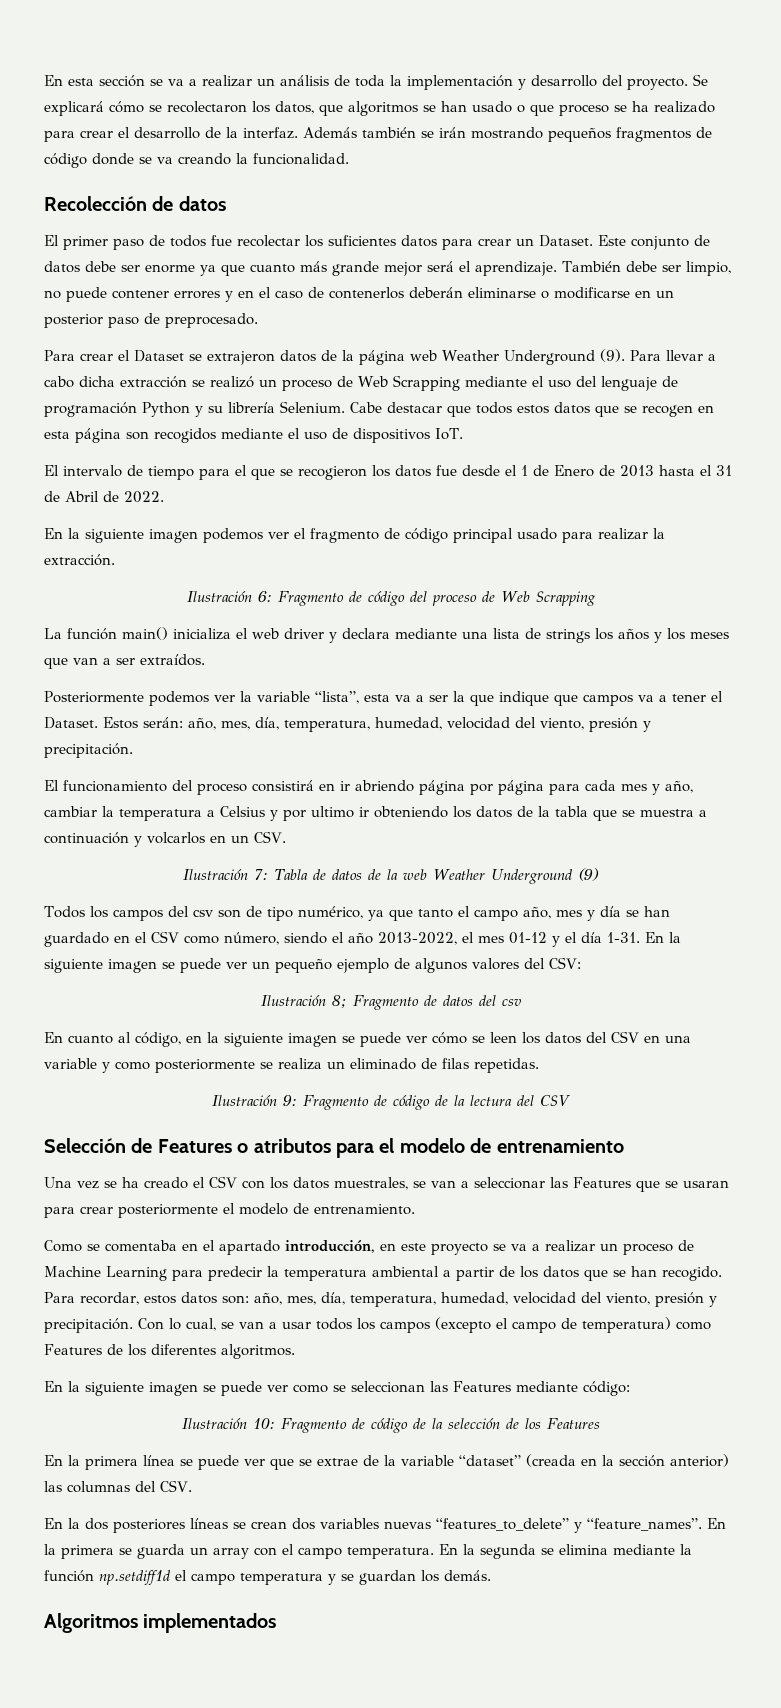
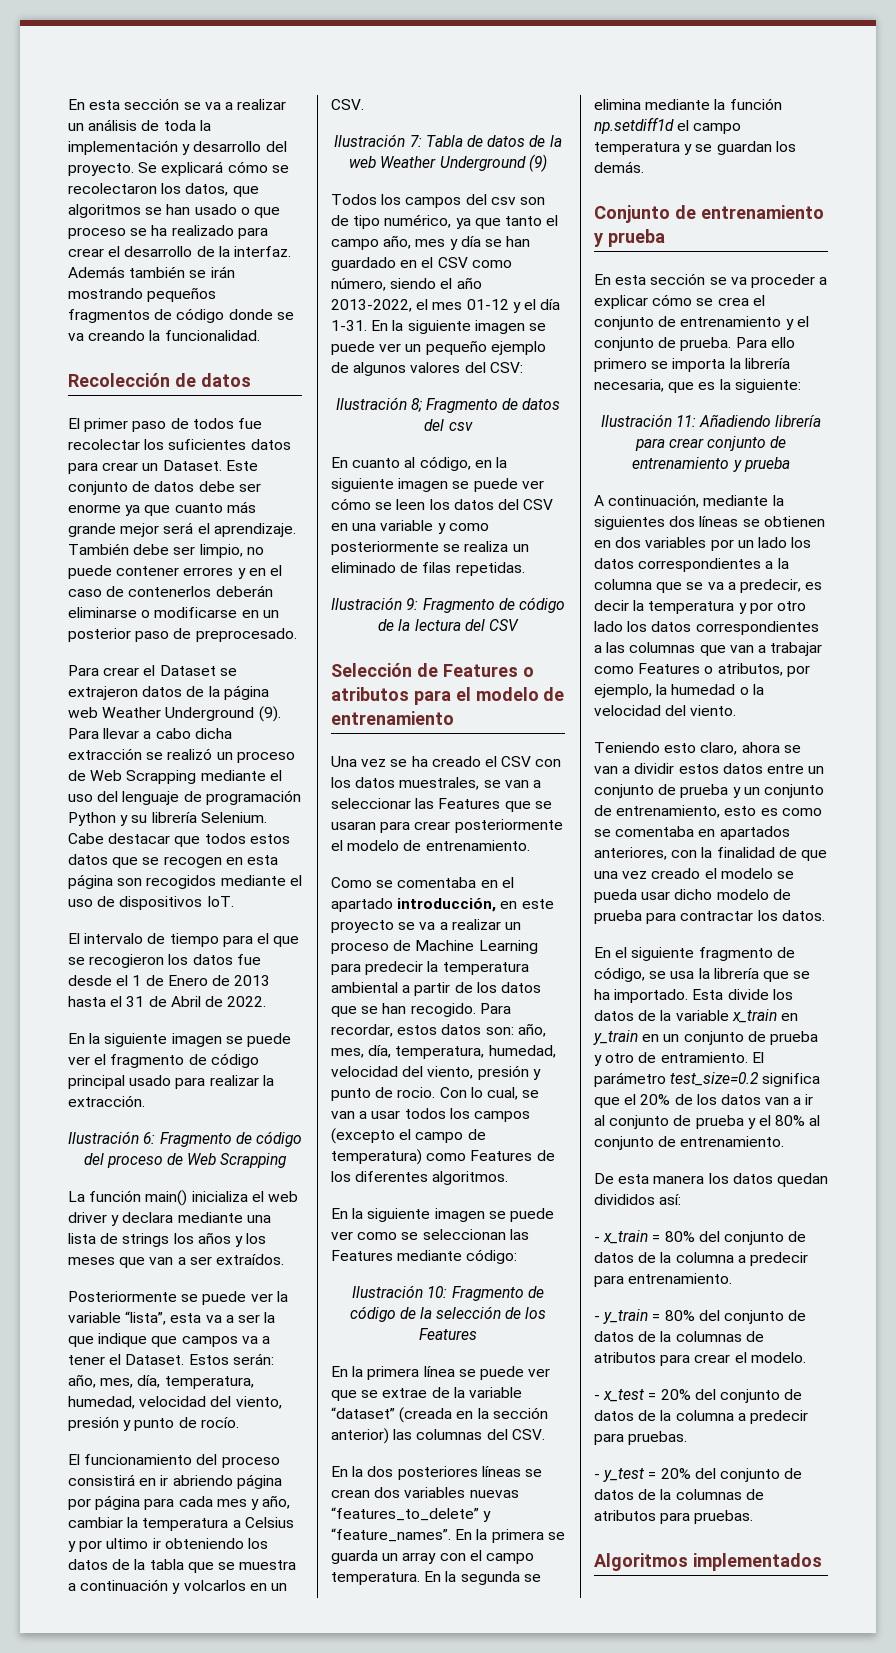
[203,528,263,543] podemos -> [225,1033,291,1047] se puede
[149,691,209,706] podemos -> [181,1291,247,1305] se puede
[44,743,133,758] precipitación. -> [134,1417,239,1431] punto de rocío.
[44,1318,133,1333] precipitación. -> [331,1087,436,1101] punto de rocio.
(491, 1575) none -> [594,205,824,223] [594,229,665,247] [594,273,828,288] [594,294,765,309] [594,316,809,330] [594,337,795,351] [594,358,790,372] [594,379,801,393] [600,414,822,427] [634,436,787,451] [632,457,790,472] [594,494,784,508] [594,516,825,530] [594,537,812,551] [594,558,789,572] [594,579,823,593] [594,600,806,614] [594,621,819,635] [594,642,823,656] [594,663,810,677] [594,684,764,698] [594,705,737,716] [594,742,801,755] [594,763,825,774] [594,784,824,798] [594,805,822,818] [594,826,790,840] [594,847,827,861] [594,868,794,879] [594,889,791,903] [594,910,825,924] [594,947,795,961] [594,967,811,982] [594,989,793,1003] [594,1009,798,1023] [593,1030,818,1045] [594,1052,764,1066] [594,1072,821,1087] [594,1094,814,1108] [594,1115,821,1129] [594,1136,785,1150] [594,1173,828,1187] [594,1194,682,1205] [594,1230,807,1245] [594,1252,808,1266] [594,1273,733,1287] [594,1309,807,1324] [594,1331,764,1342] [594,1352,806,1366] [594,1389,803,1403] [594,1410,808,1424] [594,1431,688,1445] [594,1468,803,1482] [594,1489,764,1500] [594,1510,754,1524] // Conjunto de entrenamiento y prueba // En esta sección se va proceder a explicar cómo se crea el conjunto de entrenamiento y el conjunto de prueba. Para ello primero se importa la librería necesaria, que es la siguiente: // Ilustración 11: Añadiendo librería para crear conjunto de entrenamiento y prueba // A continuación, mediante la siguientes dos líneas se obtienen en dos variables por un lado los datos correspondientes a la columna que se va a predecir, es decir la temperatura y por otro lado los datos correspondientes a las columnas que van a trabajar como Features o atributos, por ejemplo, la humedad o la velocidad del viento. // Teniendo esto claro, ahora se van a dividir estos datos entre un conjunto de prueba y un conjunto de entrenamiento, esto es como se comentaba en apartados anteriores, con la finalidad de que una vez creado el modelo se pueda usar dicho modelo de prueba para contractar los datos. // En el siguiente fragmento de código, se usa la librería que se ha importado. Esta divide los datos de la variable x_train en y_train en un conjunto de prueba y otro de entramiento. El parámetro test_size=0.2 significa que el 20% de los datos van a ir al conjunto de prueba y el 80% al conjunto de entrenamiento. // De esta manera los datos quedan divididos así: // - x_train = 80% del conjunto de datos de la columna a predecir para entrenamiento. // - y_train = 80% del conjunto de datos de la columnas de atributos para crear el modelo. // - x_test = 20% del conjunto de datos de la columna a predecir para pruebas. // - y_test = 20% del conjunto de datos de la columnas de atributos para pruebas.

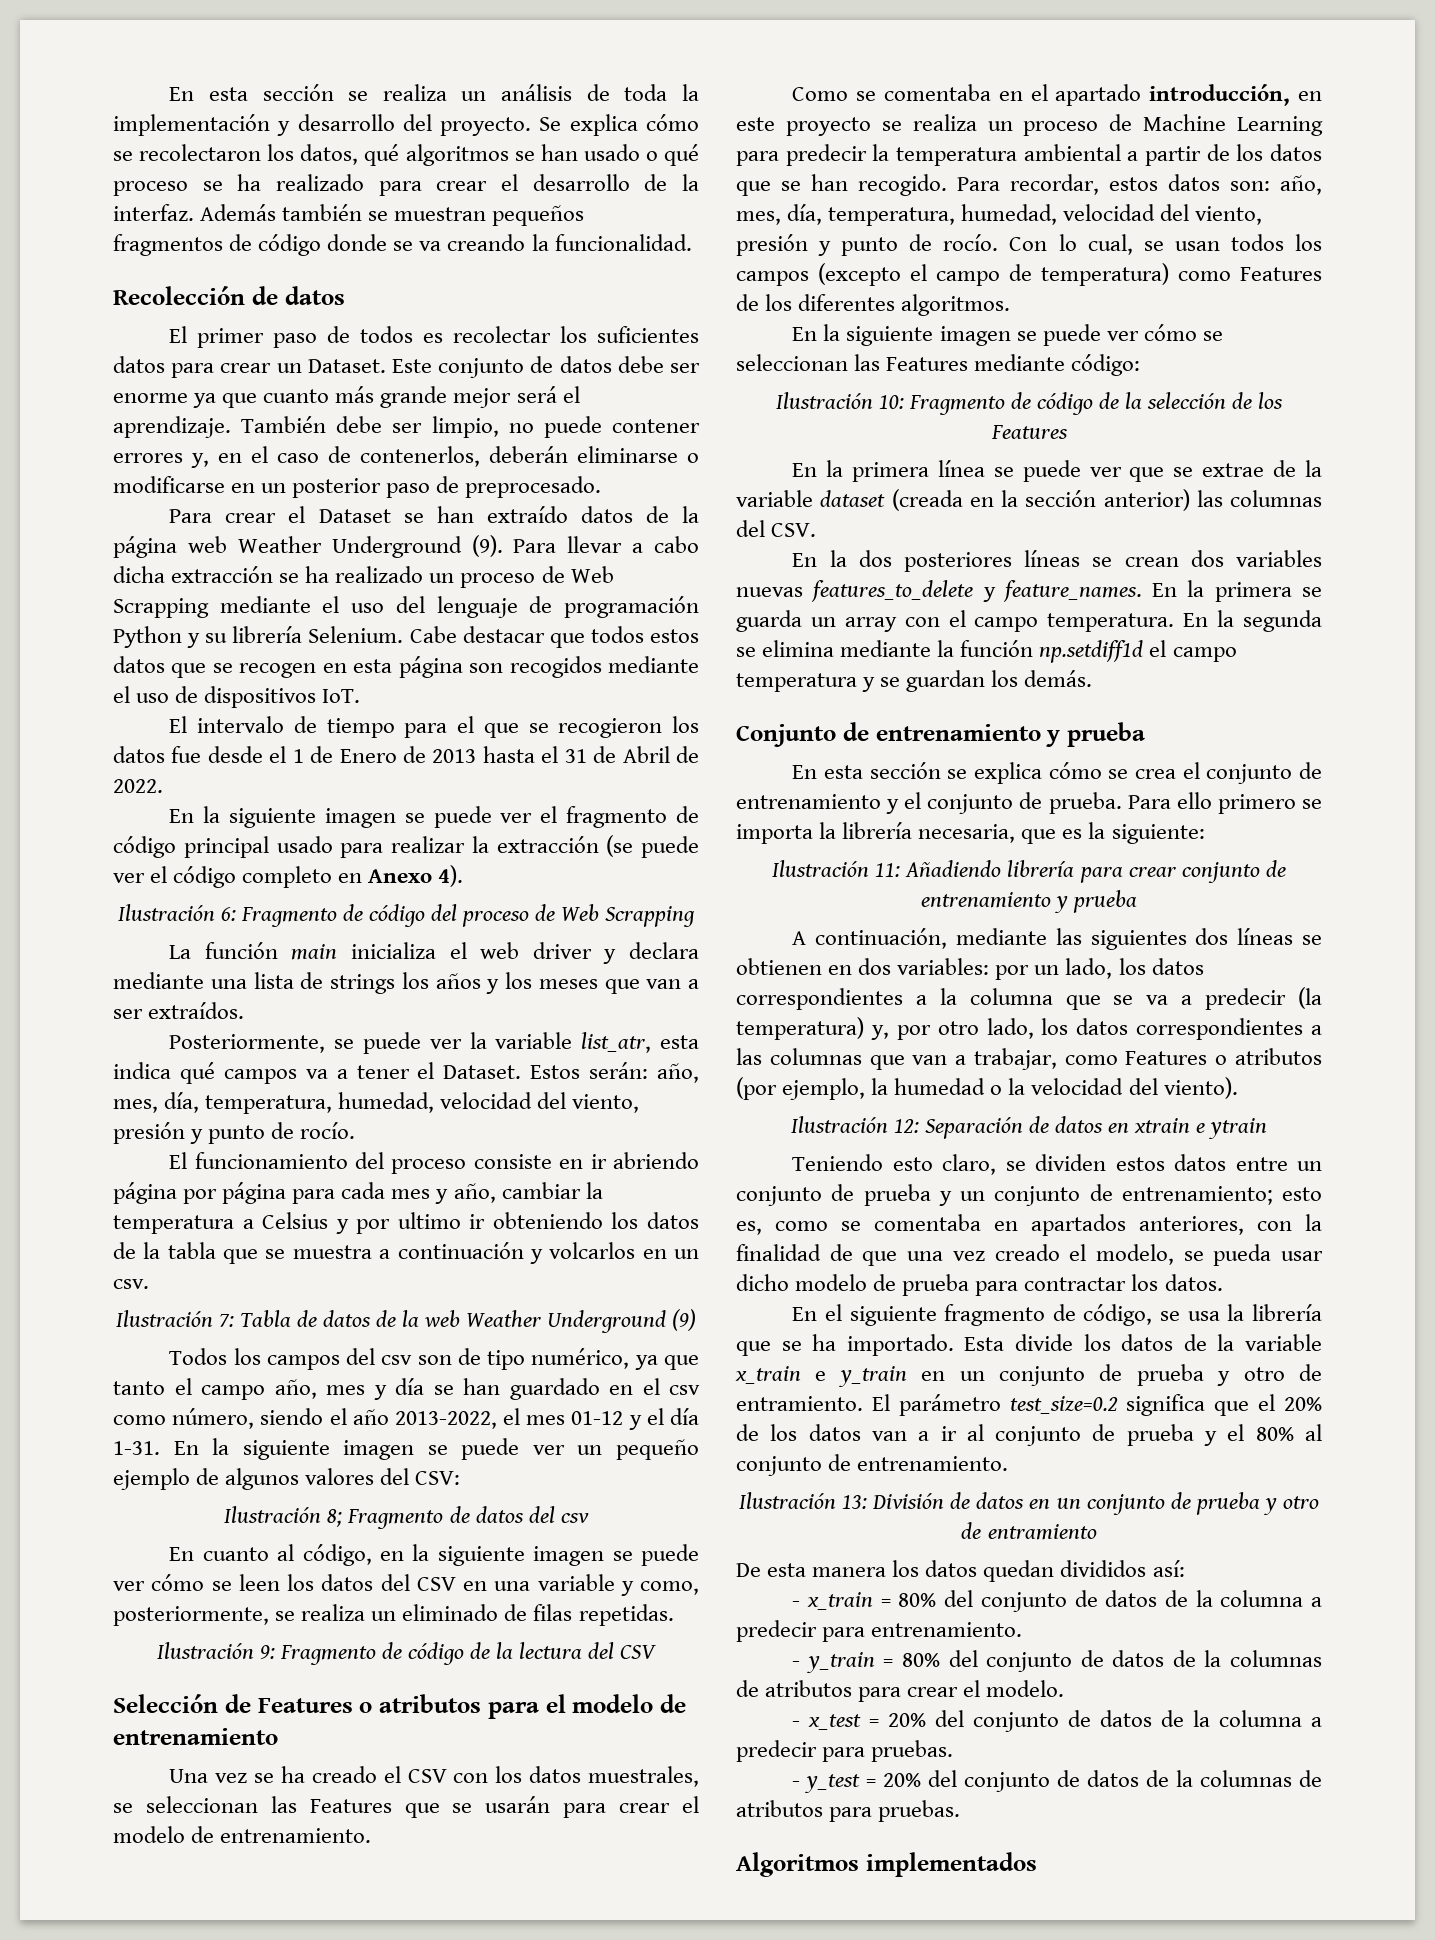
[68,98,287,110] En esta sección se va a realizar -> [169,84,447,101] En esta sección se realiza
[161,161,224,176] explicará -> [569,114,638,136] explica
[232,186,259,197] que -> [364,144,400,166] qué
[253,207,280,218] que -> [664,144,700,166] qué
[210,266,235,278] [68,288,143,299] irán mostrando -> [394,207,487,221] muestran
[237,418,262,429] fue -> [423,333,444,343] es
[237,568,246,579] y -> [191,453,209,468] y,
[128,586,212,597] contenerlos -> [360,446,480,467] contenerlos,
[68,686,138,700] extrajeron -> [436,506,568,523] han extraído
[167,748,213,760] realizó -> [305,566,424,583] ha realizado
[68,1095,145,1107] extracción. -> [496,835,699,858] [113,865,464,888] extracción (se puede ver el código completo en Anexo 4).
[145,1190,188,1206] main() -> [291,944,338,960] main
[68,1291,177,1302] Posteriormente -> [169,1034,326,1053] Posteriormente,
[125,1311,276,1325] [68,1333,178,1347] “lista”, esta va a ser la que indique que -> [581,1032,700,1053] [113,1062,215,1084] list_atr, esta indica qué
[68,1474,135,1486] consistirá -> [473,1154,552,1169] consiste
[331,99,364,110] CSV. -> [113,1279,149,1289] csv.
[437,257,468,268] CSV -> [669,1385,700,1395] csv
[448,523,489,531] [331,541,439,555] como posteriormente -> [640,1581,699,1595] [113,1606,269,1626] como, posteriormente,
[504,780,541,788] [331,798,411,809] van a seleccionar -> [145,1796,258,1813] seleccionan
[331,819,563,833] usaran para crear posteriormente -> [485,1796,671,1818] usarán para crear
[419,919,501,930] va a realizar -> [912,114,977,131] realiza
[397,1087,436,1098] rocio. -> [943,234,999,251] rocío.
[331,1110,401,1119] van a usar -> [1174,241,1220,251] usan
[357,1232,398,1240] como -> [1143,324,1197,341] cómo
[331,1407,395,1419] “dataset” -> [820,490,886,507] dataset
[331,1507,492,1522] [331,1528,451,1542] “features_to_delete” y “feature_names”. -> [811,580,1142,602] features_to_delete y feature_names.
[730,274,828,288] [594,295,648,309] va proceder a explicar -> [973,762,1042,784] explica
[772,495,784,506] la -> [1055,928,1082,945] las
[645,537,707,548] variables -> [897,958,990,975] variables:
[757,537,787,548] lado -> [1065,958,1113,979] lado,
[739,579,823,593] [594,600,747,614] predecir, es decir la temperatura y -> [1205,987,1322,1010] [736,1017,889,1040] predecir (la temperatura) y,
[594,621,623,632] lado -> [986,1018,1034,1039] lado,
[770,642,823,656] trabajar -> [973,1048,1057,1070] trabajar,
[717,663,810,677] atributos, por -> [1235,1048,1322,1065] [736,1077,777,1100] atributos (por
[690,705,737,716] [594,742,801,755] [594,763,675,774] viento. // Teniendo esto claro, ahora se van a dividir -> [1163,1077,1238,1099] [790,1116,1268,1139] [792,1154,1107,1175] viento). // Ilustración 12: Separación de datos en xtrain e ytrain // Teniendo esto claro, se dividen
[616,805,778,818] entrenamiento, esto es -> [1121,1186,1322,1205] [736,1221,762,1235] entrenamiento; esto es,
[720,868,773,879] modelo -> [1095,1244,1174,1265] modelo,
[780,1013,798,1021] en -> [815,1371,827,1381] e
(785, 1141) none -> [739,1492,1319,1515] [961,1522,1097,1540] // Ilustración 13: División de datos en un conjunto de prueba y otro de entramiento

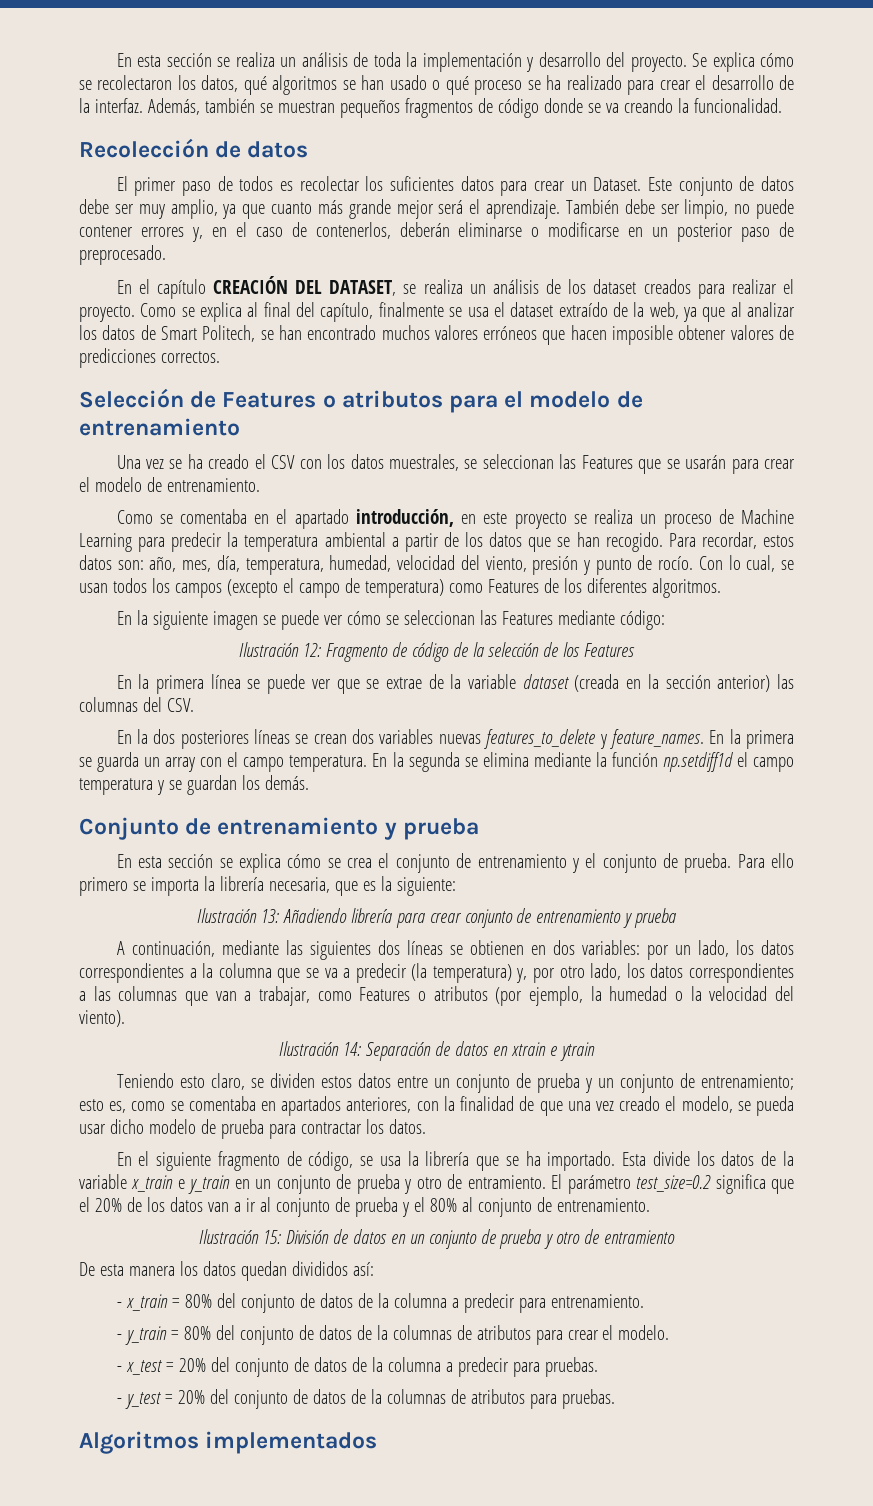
[200,204,277,221] Además -> [147,98,200,115] Además,
[113,393,188,403] enorme -> [138,199,218,219] muy amplio,
[169,506,699,523] [113,535,699,558] [113,566,614,588] [113,596,699,618] [113,626,699,648] [113,656,699,678] [113,686,361,708] [169,716,699,738] [113,746,700,763] [113,779,163,793] [169,806,700,828] [113,835,699,858] [113,865,464,888] [117,904,696,927] [169,942,699,964] [113,972,699,994] [113,1002,245,1019] [169,1032,700,1054] [113,1062,699,1084] [113,1092,640,1114] [113,1122,356,1144] [169,1152,700,1174] [113,1182,603,1204] [113,1212,699,1234] [113,1242,699,1264] [113,1279,149,1289] [115,1309,697,1333] [169,1348,699,1370] [113,1378,700,1400] [113,1408,699,1430] [113,1438,699,1460] [113,1468,461,1490] [224,1506,589,1529] [169,1544,699,1566] [113,1574,699,1596] [113,1604,674,1626] [156,1642,657,1665] Para crear el Dataset se han extraído datos de la página web Weather Underground (9). Para llevar a cabo dicha extracción se ha realizado un proceso de Web Scrapping mediante el uso del lenguaje de programación Python y su librería Selenium. Cabe destacar que todos estos datos que se recogen en esta página son recogidos mediante el uso de dispositivos IoT. // El intervalo de tiempo para el que se recogieron los datos fue desde el 1 de Enero de 2013 hasta el 31 de Abril de 2022. // En la siguiente imagen se puede ver el fragmento de código principal usado para realizar la extracción (se puede ver el código completo en Anexo 4). // Ilustración 6: Fragmento de código del proceso de Web Scrapping // La función main inicializa el web driver y declara mediante una lista de strings los años y los meses que van a ser extraídos. // Posteriormente, se puede ver la variable list_atr, esta indica qué campos va a tener el Dataset. Estos serán: año, mes, día, temperatura, humedad, velocidad del viento, presión y punto de rocío. // El funcionamiento del proceso consiste en ir abriendo página por página para cada mes y año, cambiar la temperatura a Celsius y por ultimo ir obteniendo los datos de la tabla que se muestra a continuación y volcarlos en un csv. // Ilustración 7: Tabla de datos de la web Weather Underground (9) // Todos los campos del csv son de tipo numérico, ya que tanto el campo año, mes y día se han guardado en el csv como número, siendo el año 2013-2022, el mes 01-12 y el día 1-31. En la siguiente imagen se puede ver un pequeño ejemplo de algunos valores del CSV: // Ilustración 8; Fragmento de datos del csv // En cuanto al código, en la siguiente imagen se puede ver cómo se leen los datos del CSV en una variable y como, posteriormente, se realiza un eliminado de filas repetidas. // Ilustración 9: Fragmento de código de la lectura del CSV -> [116,276,795,299] [79,302,796,322] [79,325,794,345] [79,348,220,368] En el capítulo CREACIÓN DEL DATASET, se realiza un análisis de los dataset creados para realizar el proyecto. Como se explica al final del capítulo, finalmente se usa el dataset extraído de la web, ya que al analizar los datos de Smart Politech, se han encontrado muchos valores erróneos que hacen imposible obtener valores de predicciones correctos.
[878,395,904,409] 10: -> [302,643,321,657] 12:
[875,863,901,877] 11: -> [260,909,279,923] 13:
[893,1119,919,1133] 12: -> [343,1042,362,1056] 14:
[842,1495,868,1509] 13: -> [262,1230,281,1244] 15:

